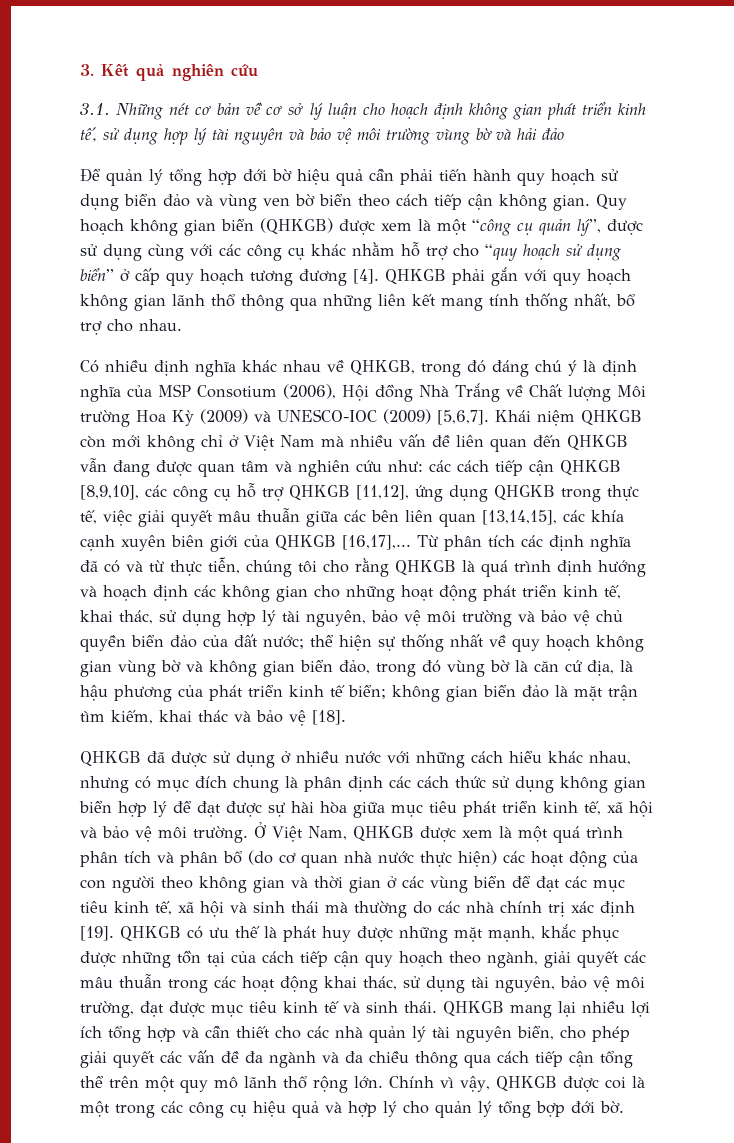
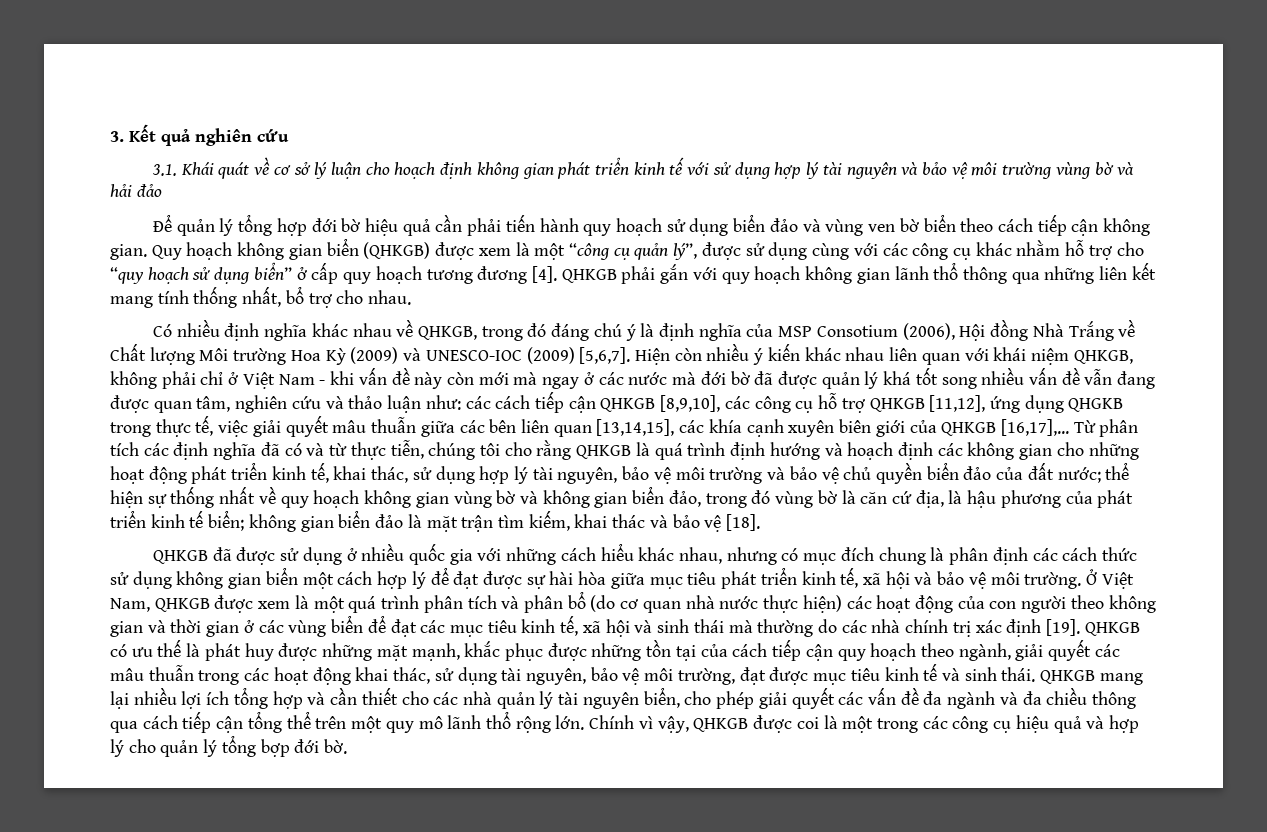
[116,103,240,120] Những nét cơ bản -> [180,162,250,179] Khái quát
[80,127,97,142] tế, -> [669,157,710,175] tế với
[495,410,642,426] [80,434,628,452] [80,458,382,477] Khái niệm QHKGB còn mới không chỉ ở Việt Nam mà nhiều vấn đề liên quan đến QHKGB vẫn đang được quan tâm và nghiên cứu -> [634,343,1133,365] [110,367,1156,389] [110,395,422,413] Hiện còn nhiều ý kiến khác nhau liên quan với khái niệm QHKGB, không phải chỉ ở Việt Nam - khi vấn đề này còn mới mà ngay ở các nước mà đới bờ đã được quản lý khá tốt song nhiều vấn đề vẫn đang được quan tâm, nghiên cứu và thảo luận
[345,751,381,764] nước -> [408,543,473,565] quốc gia
(112, 806) none -> [302,571,373,589] một cách

